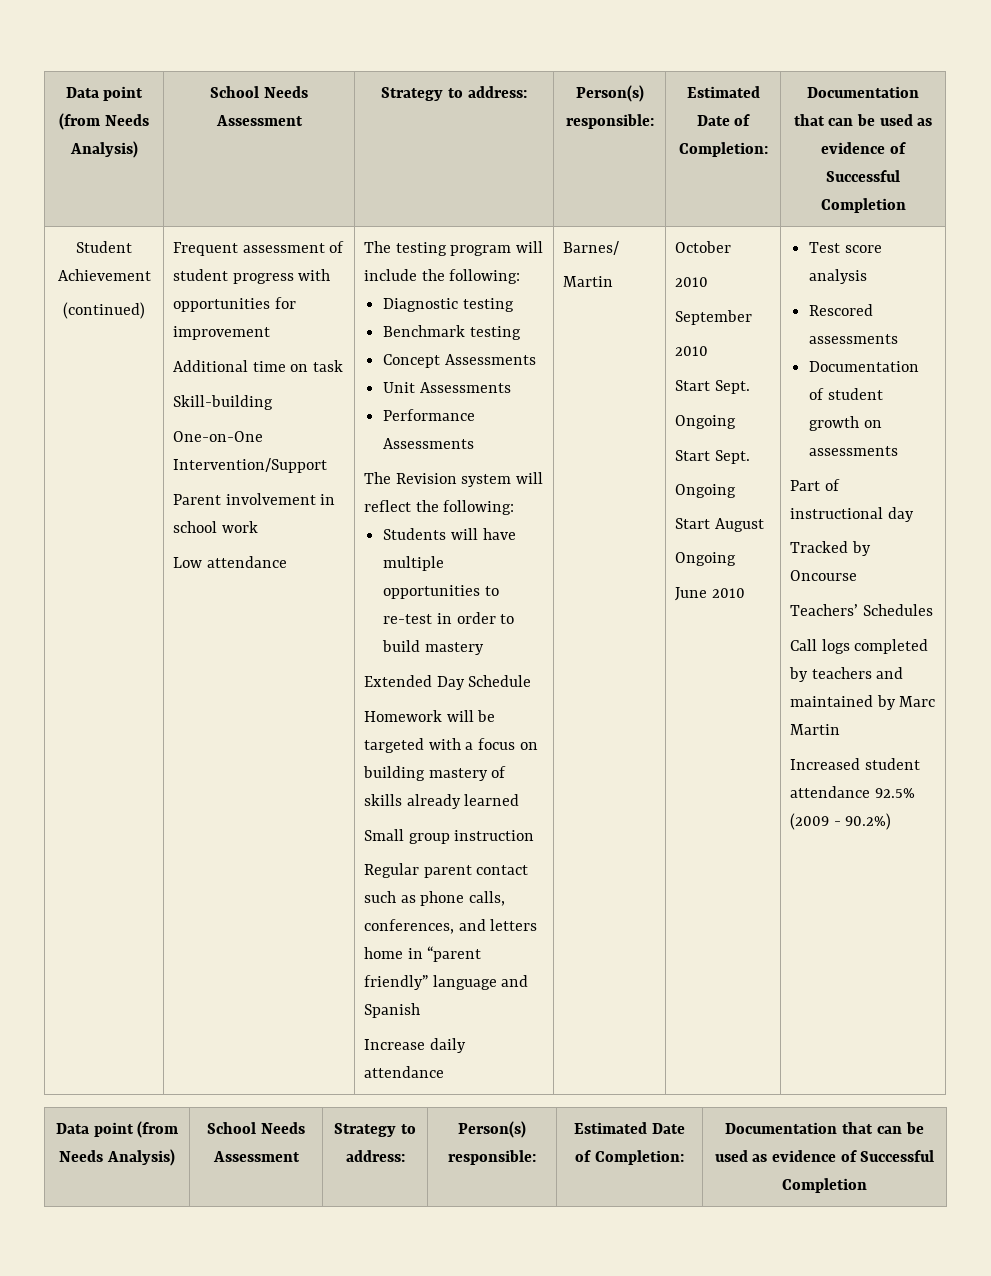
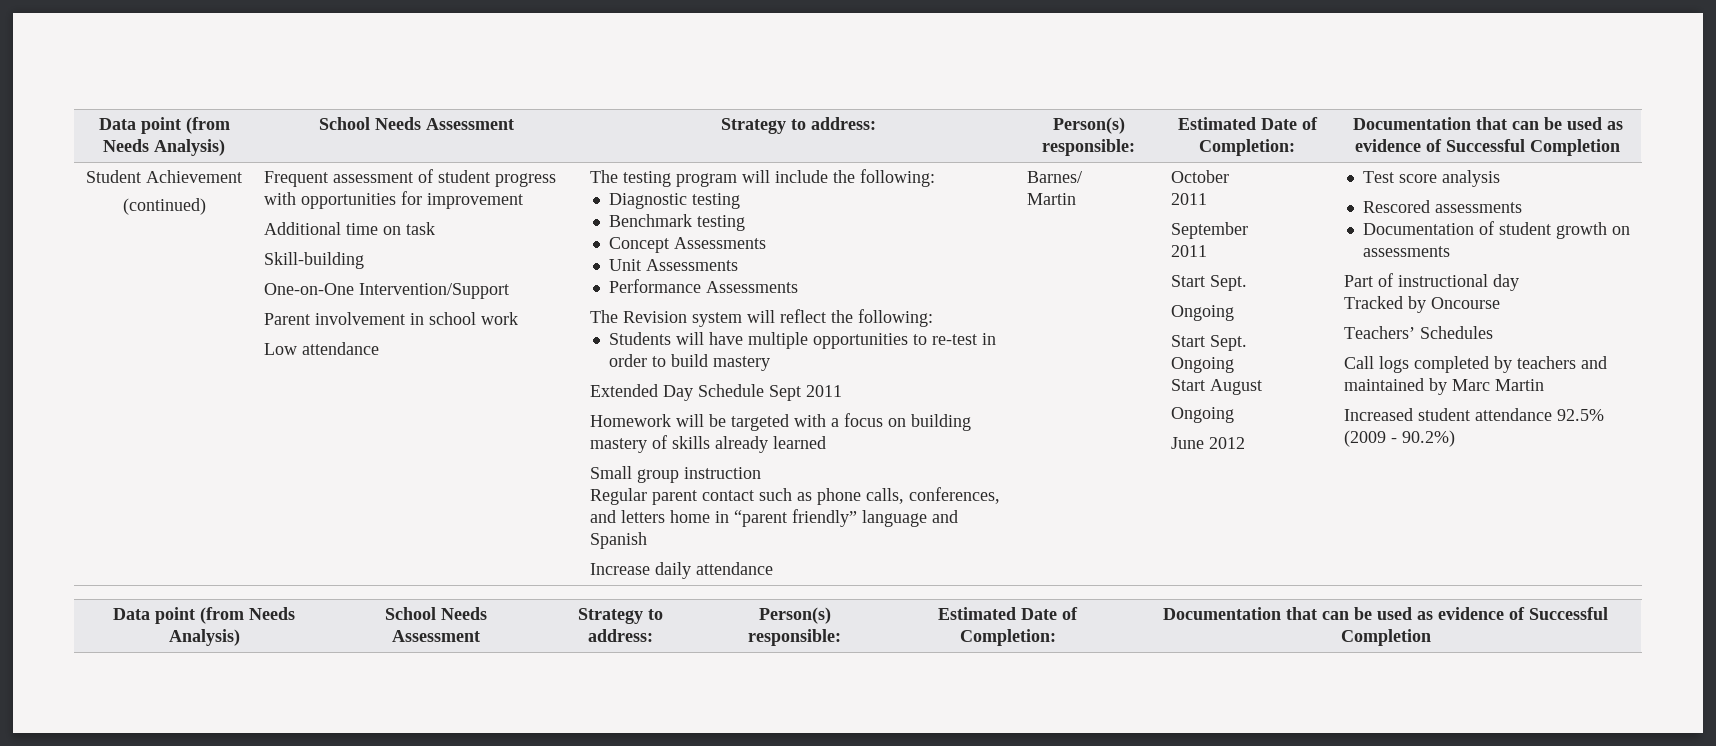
(532, 681) none -> [768,385,842,401] Sept 2011
[674,277,708,287] 2010 -> [1170,193,1207,205] 2011
[674,346,708,356] 2010 -> [1170,245,1207,257] 2011
[711,588,745,598] 2010 -> [1208,437,1245,449] 2012

